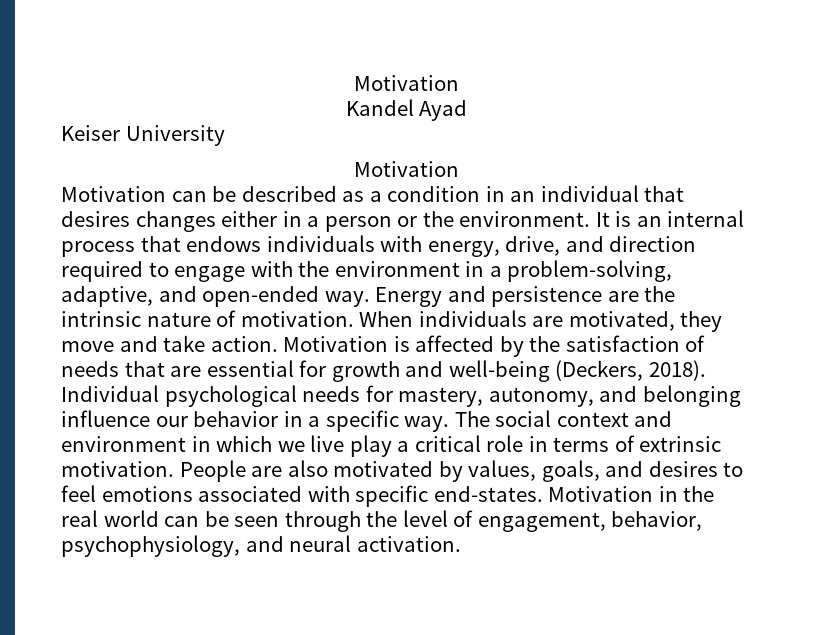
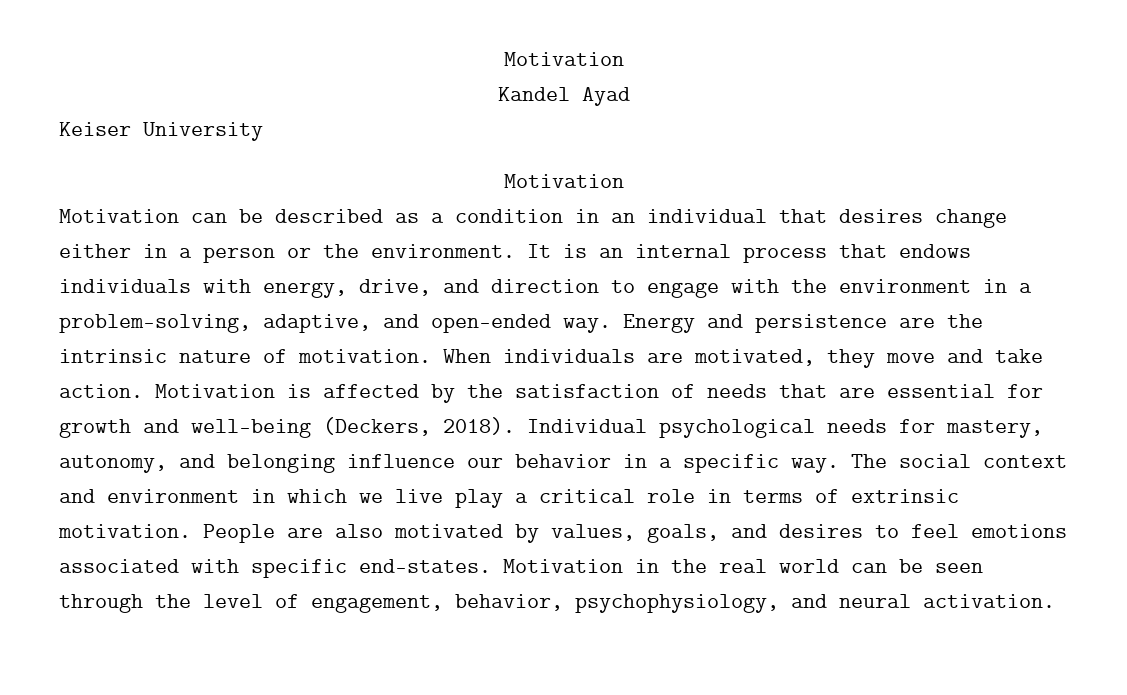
[135,211,216,232] changes -> [935,209,1007,228] change
[61,261,143,282] required -> (599, 286) none

